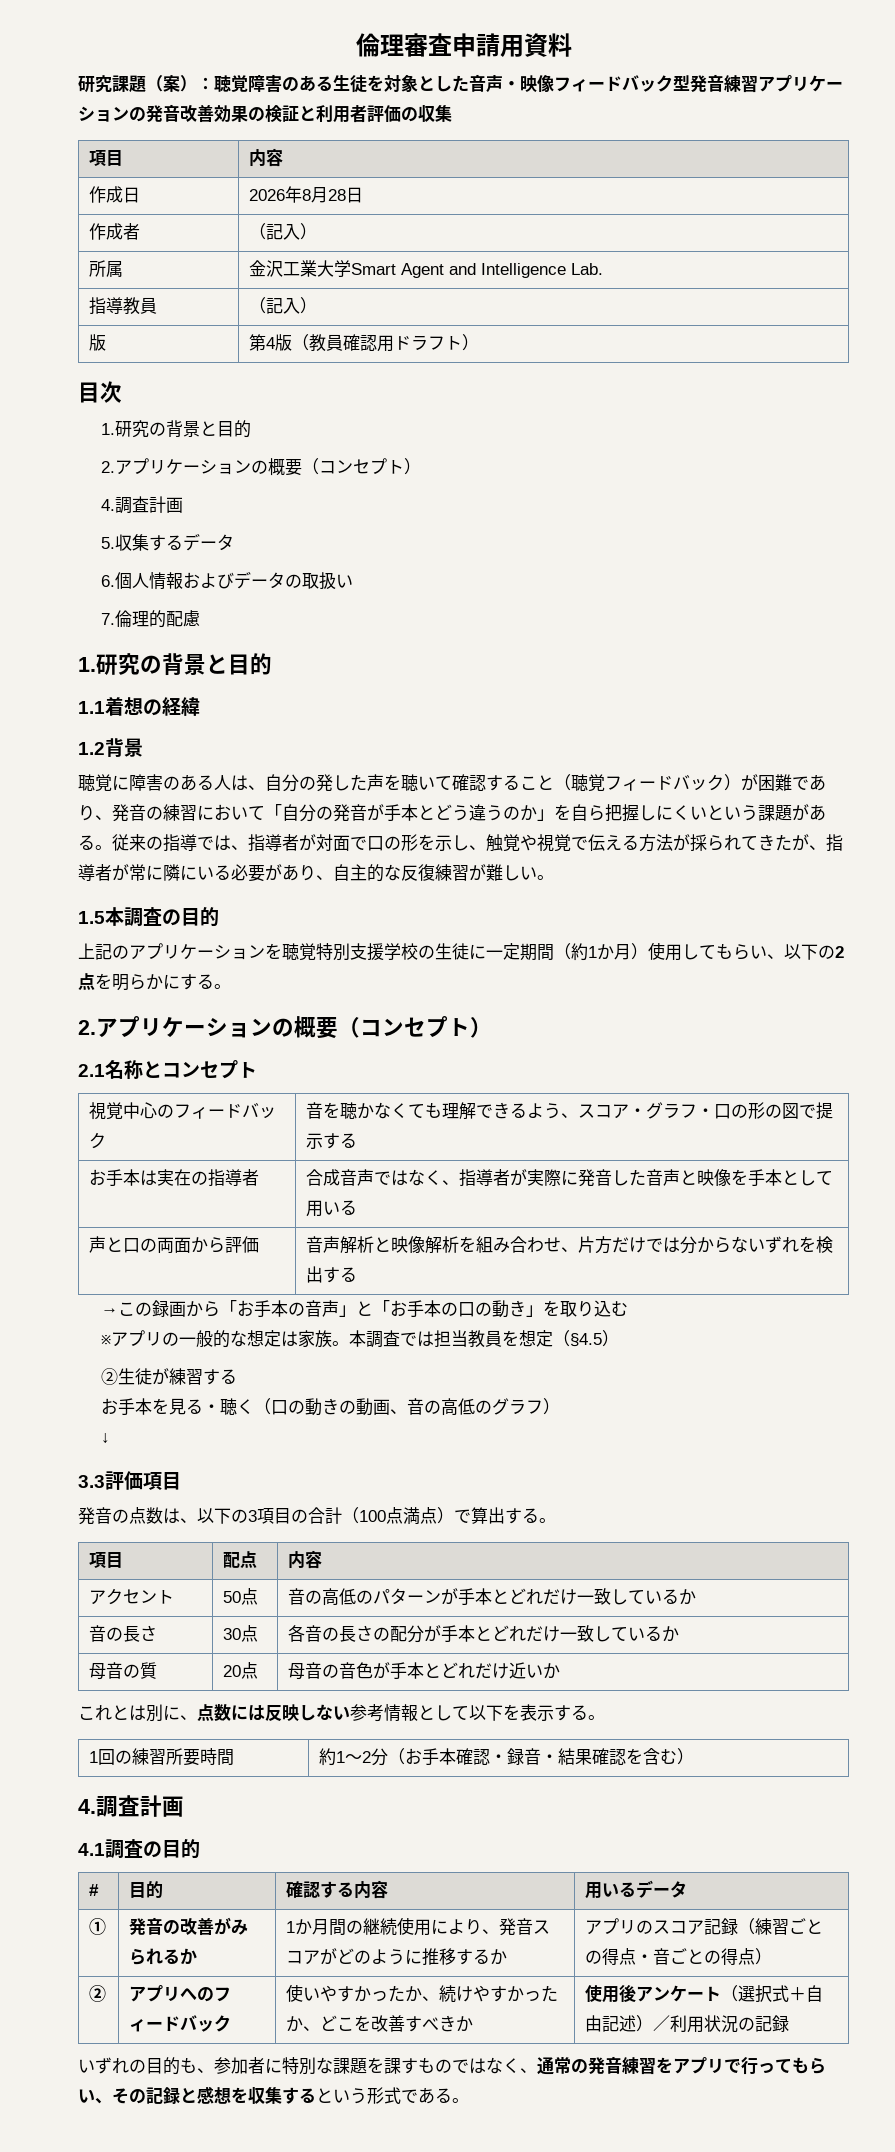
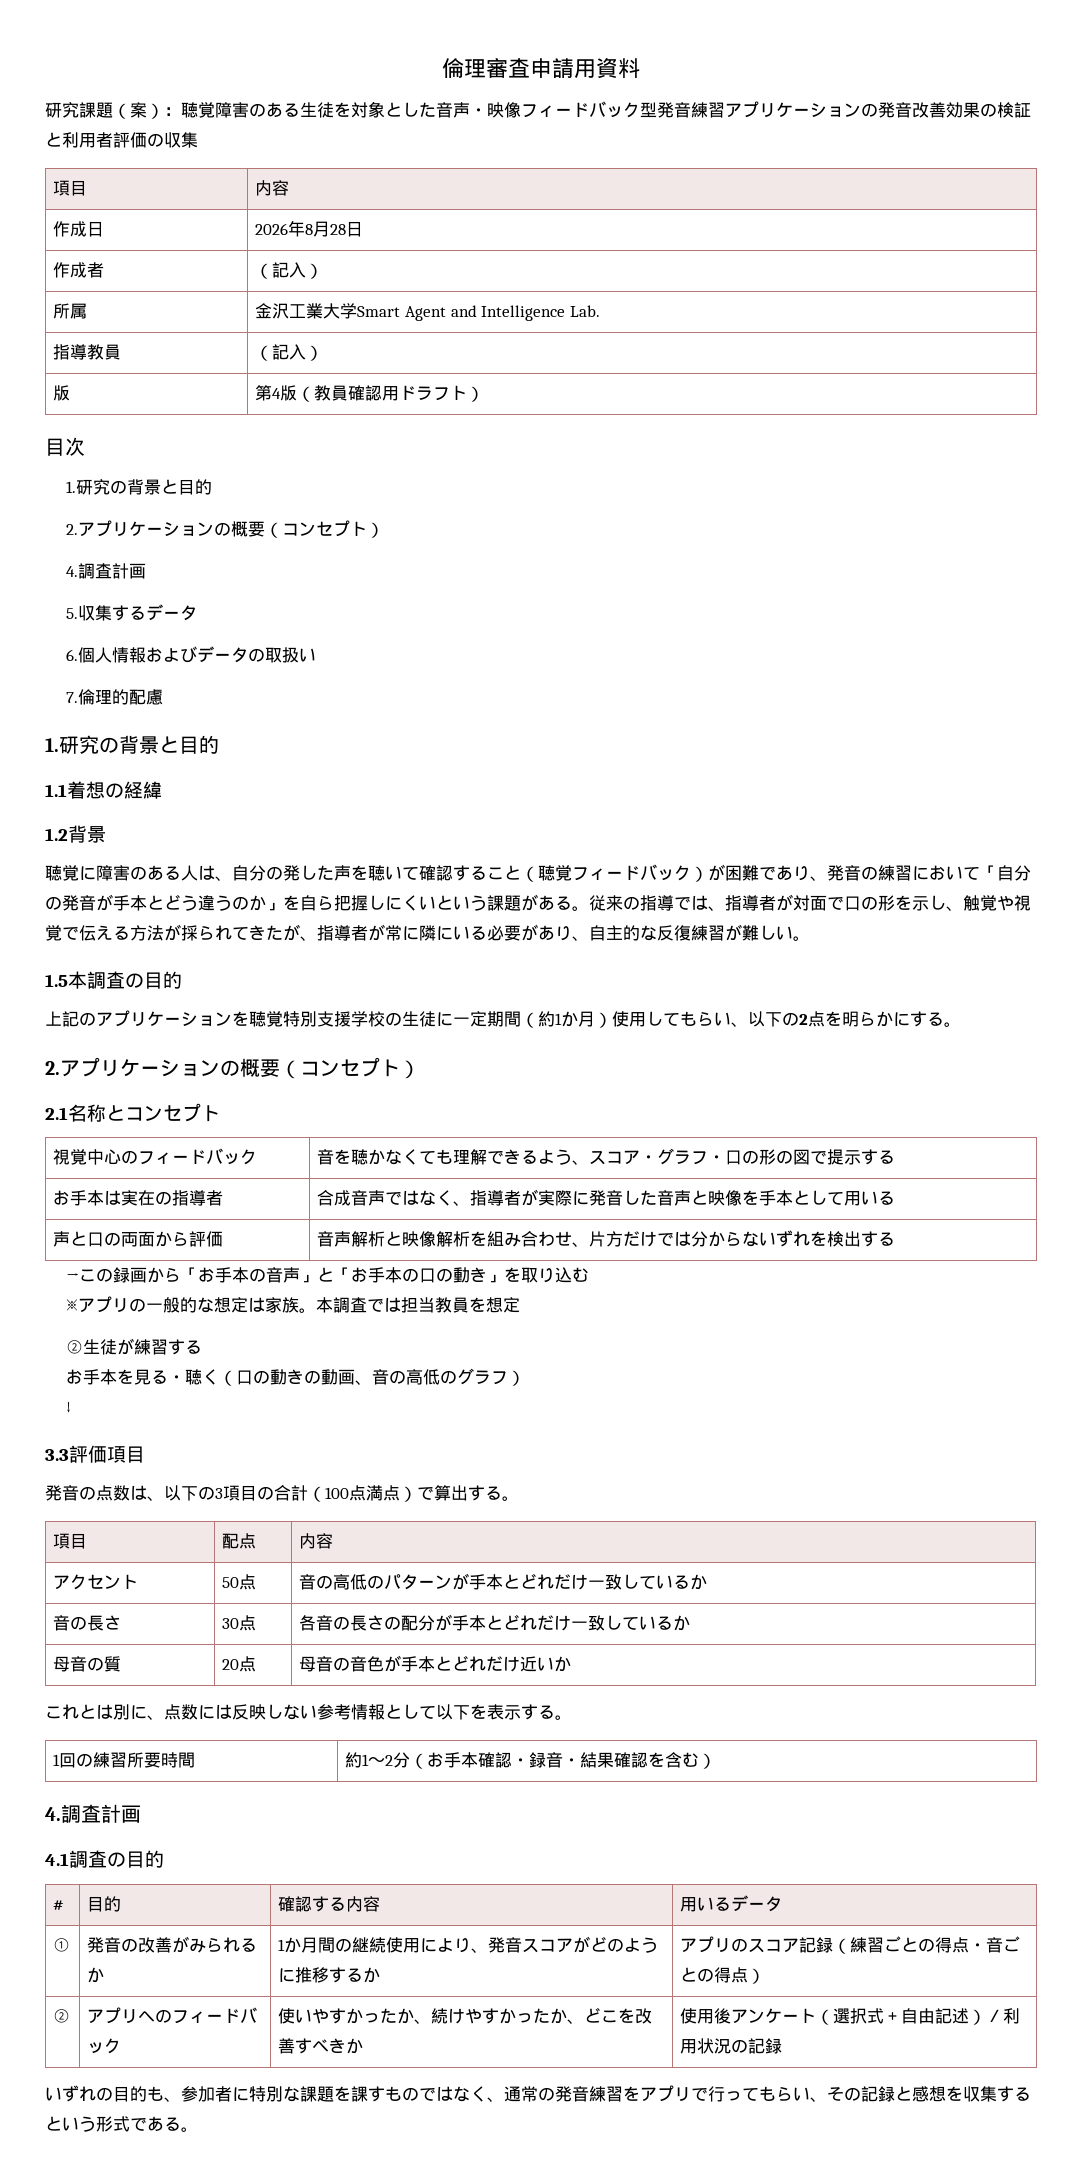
[552,1330,619,1347] （§4.5） -> (521, 1305) none

